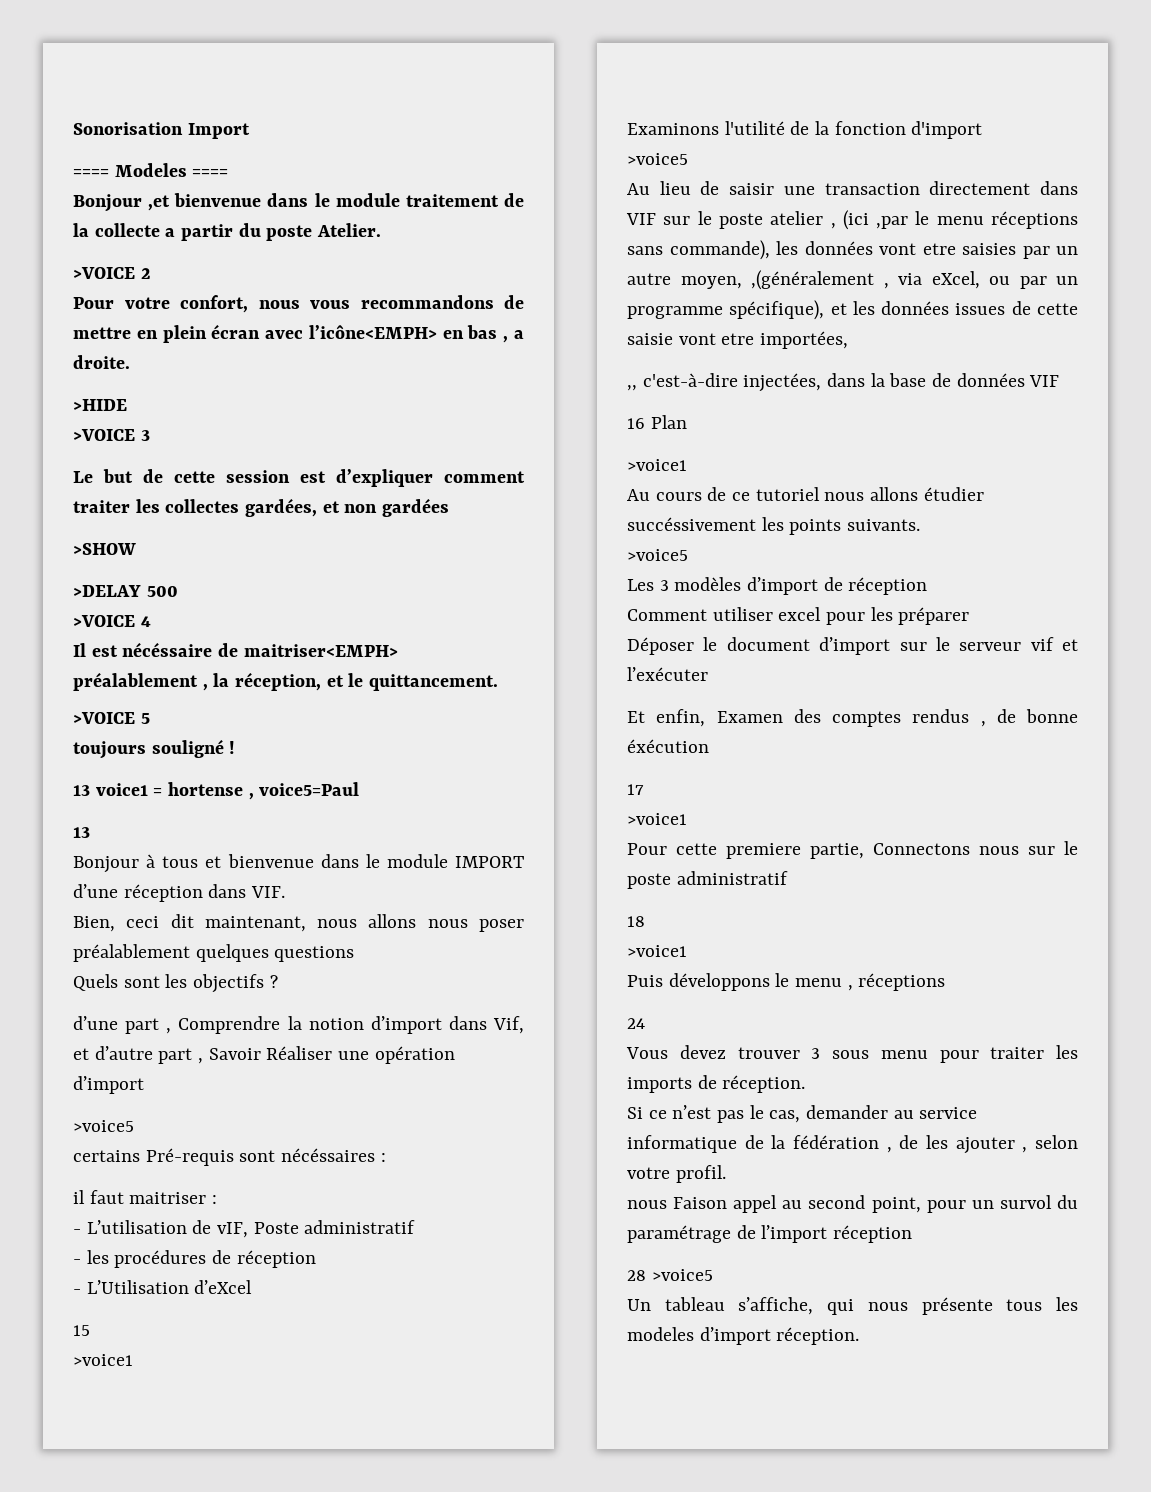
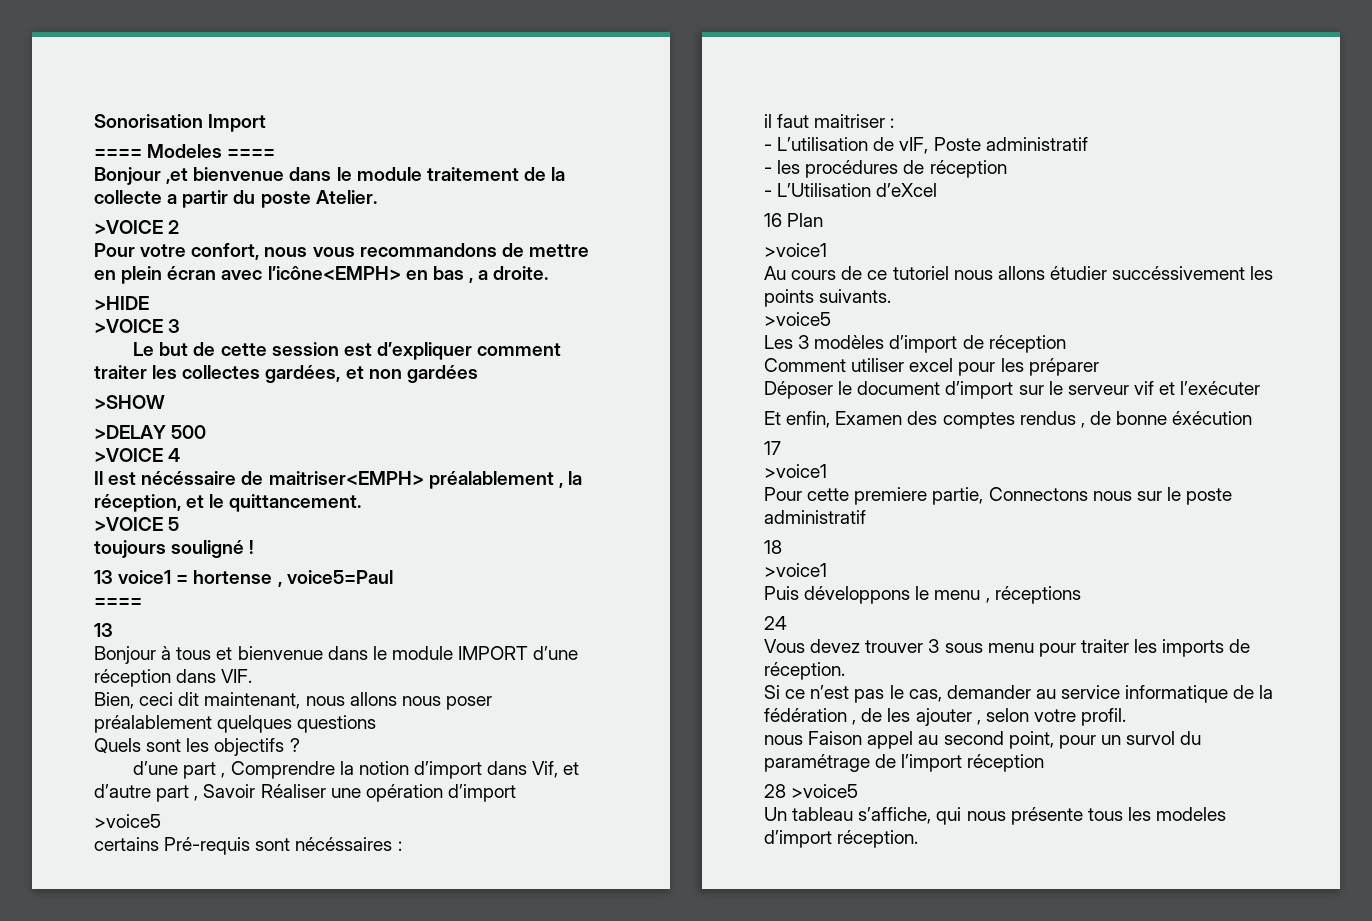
(360, 789) none -> [94,598,142,607] // ====
[73,1325,90,1336] [73,1354,133,1366] [627,121,983,139] [627,153,688,165] [627,181,1078,195] [626,210,1078,230] [627,240,1078,260] [627,270,1078,290] [627,300,1078,320] [627,331,849,349] [627,373,1060,392] // 15 // >voice1 // Examinons l'utilité de la fonction d'import // >voice5 // Au lieu de saisir une transaction directement dans VIF sur le poste atelier , (ici ,par le menu réceptions sans commande), les données vont etre saisies par un autre moyen, ,(généralement , via eXcel, ou par un programme spécifique), et les données issues de cette saisie vont etre importées, // ,, c'est-à-dire injectées, dans la base de données VIF -> (938, 190) none

